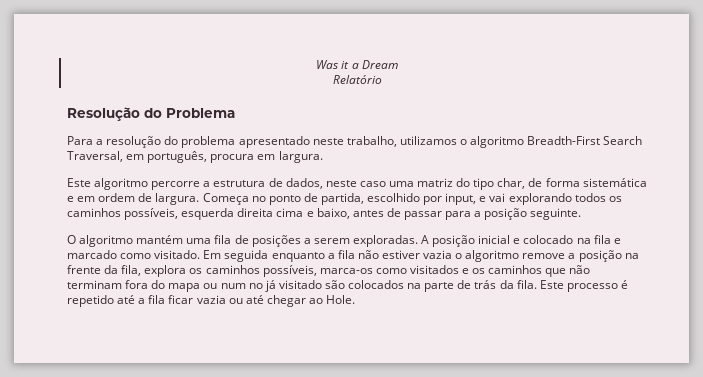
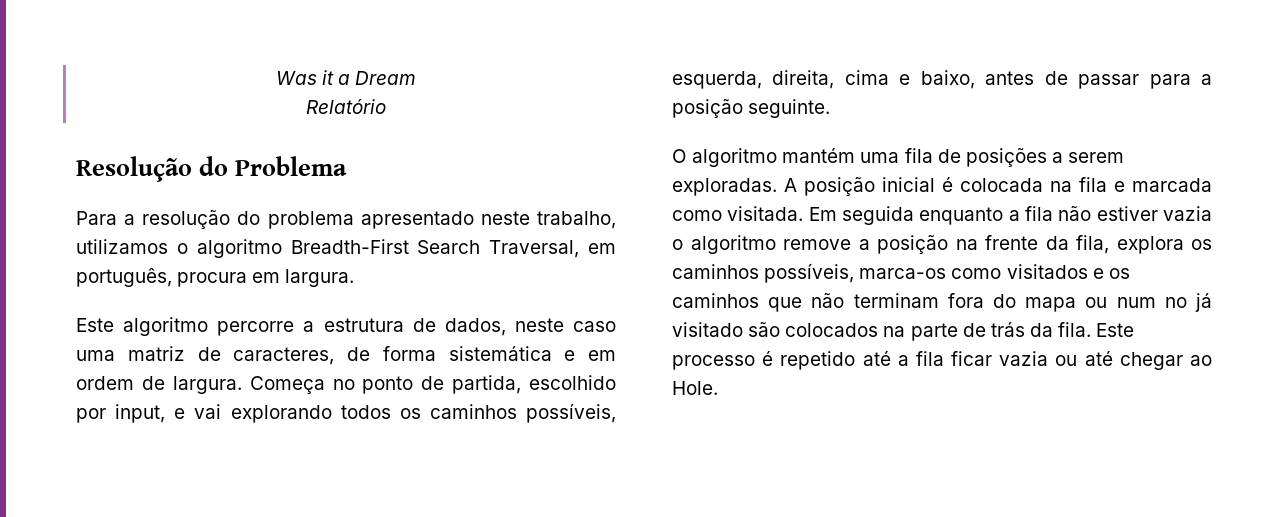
[456,178,526,190] do tipo char, -> [197,347,335,365] de caracteres,
[181,208,274,220] esquerda direita -> [672,70,835,89] esquerda, direita,
[513,235,574,244] e colocado -> [942,177,1043,192] é colocada
[67,250,201,259] marcado como visitado. -> [1132,178,1212,192] [672,206,804,221] marcada como visitada.

